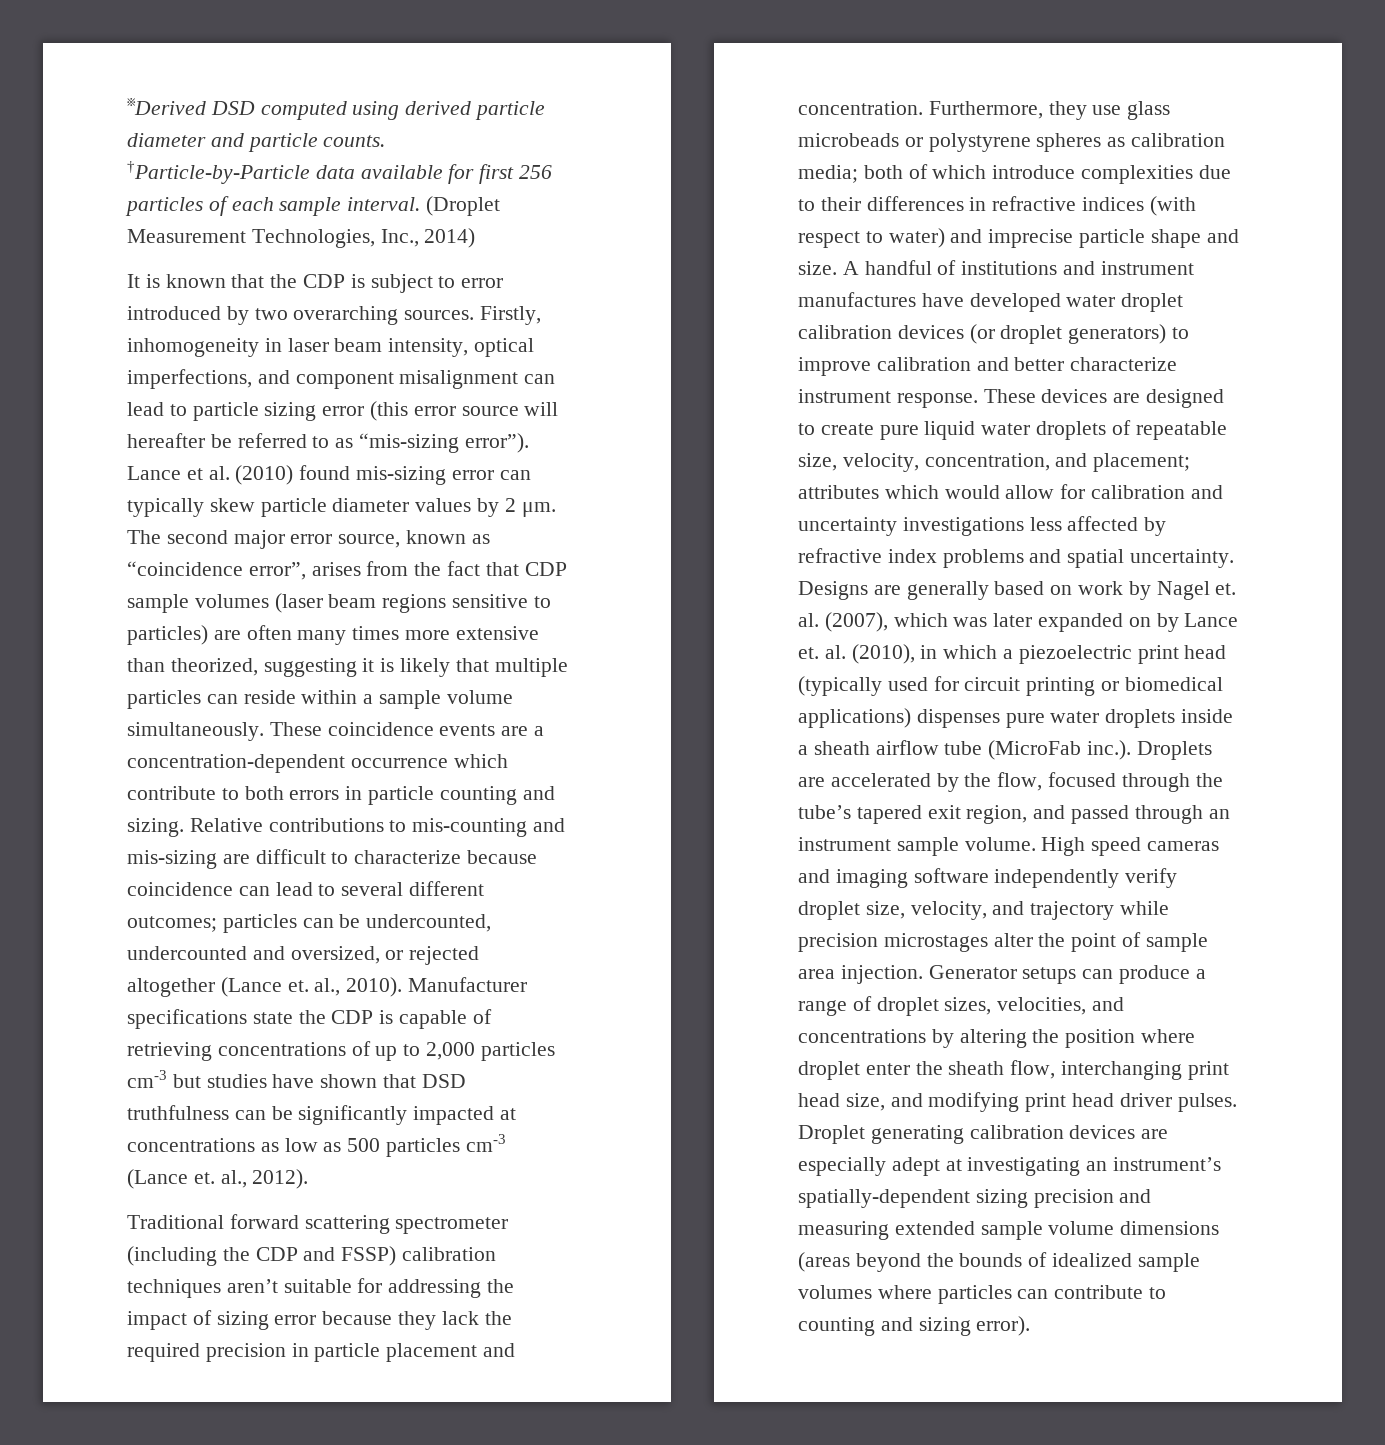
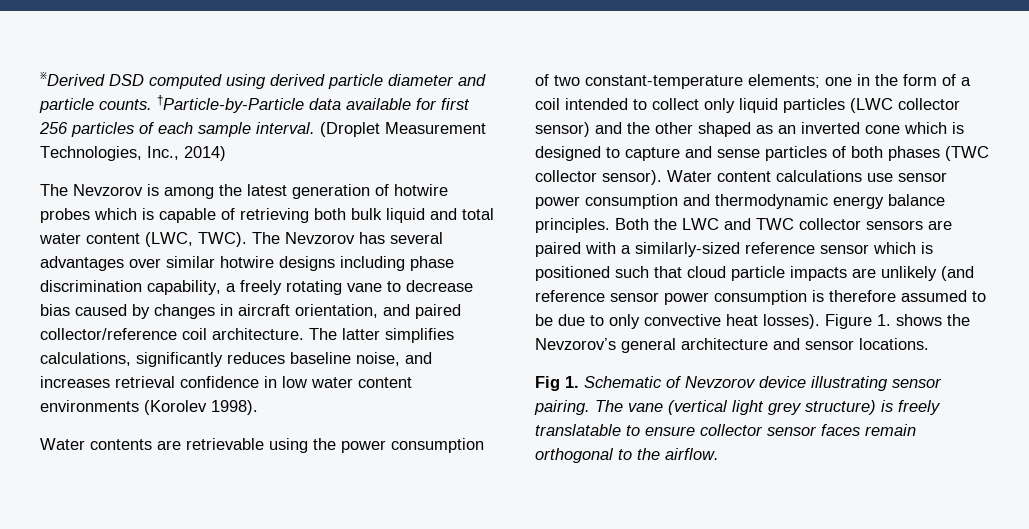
[127,274,504,293] [127,306,542,325] [127,338,535,357] [127,369,556,389] [127,401,559,421] [127,433,529,453] [127,465,531,485] [127,498,556,517] [127,530,490,549] [127,561,567,580] [127,593,551,613] [127,625,539,645] [127,658,568,677] [127,690,513,709] [127,722,545,741] [127,754,508,773] [127,786,555,805] [127,818,566,837] [127,849,538,869] [127,881,485,896] [127,914,492,933] [127,946,480,965] [127,977,528,997] [127,1009,492,1029] [127,1041,555,1061] [127,1070,466,1088] [127,1105,517,1125] [127,1134,506,1157] [127,1169,309,1189] [127,1214,509,1234] [127,1246,497,1266] [127,1278,515,1298] [127,1310,512,1330] [127,1343,516,1362] [798,101,1171,120] [798,133,1226,152] [798,164,1231,184] [798,196,1196,216] [798,228,1239,248] [798,260,1194,275] [798,292,1184,312] [798,324,1190,344] [798,357,1178,376] [798,389,1225,408] [798,420,1227,440] [798,453,1191,472] [798,484,1223,499] [798,516,1167,536] [798,548,1235,568] [798,581,1237,600] [798,612,1239,632] [798,644,1227,664] [798,676,1223,696] [798,708,1234,728] [798,740,1212,760] [798,772,1223,792] [798,805,1230,824] [798,837,1220,856] [798,868,1178,888] [798,901,1170,920] [798,932,1208,952] [798,965,1206,984] [798,996,1125,1016] [798,1029,1196,1048] [798,1060,1229,1080] [798,1092,1237,1112] [798,1125,1169,1144] [798,1157,1222,1176] [798,1189,1152,1208] [798,1221,1220,1240] [798,1252,1200,1272] [798,1285,1167,1304] [798,1316,1031,1336] It is known that the CDP is subject to error introduced by two overarching sources. Firstly, inhomogeneity in laser beam intensity, optical imperfections, and component misalignment can lead to particle sizing error (this error source will hereafter be referred to as “mis-sizing error”). Lance et al. (2010) found mis-sizing error can typically skew particle diameter values by 2 μm. The second major error source, known as “coincidence error”, arises from the fact that CDP sample volumes (laser beam regions sensitive to particles) are often many times more extensive than theorized, suggesting it is likely that multiple particles can reside within a sample volume simultaneously. These coincidence events are a concentration-dependent occurrence which contribute to both errors in particle counting and sizing. Relative contributions to mis-counting and mis-sizing are difficult to characterize because coincidence can lead to several different outcomes; particles can be undercounted, undercounted and oversized, or rejected altogether (Lance et. al., 2010). Manufacturer specifications state the CDP is capable of retrieving concentrations of up to 2,000 particles cm-3 but studies have shown that DSD truthfulness can be significantly impacted at concentrations as low as 500 particles cm-3 (Lance et. al., 2012). // Traditional forward scattering spectrometer (including the CDP and FSSP) calibration techniques aren’t suitable for addressing the impact of sizing error because they lack the required precision in particle placement and concentration. Furthermore, they use glass microbeads or polystyrene spheres as calibration media; both of which introduce complexities due to their differences in refractive indices (with respect to water) and imprecise particle shape and size. A handful of institutions and instrument manufactures have developed water droplet calibration devices (or droplet generators) to improve calibration and better characterize instrument response. These devices are designed to create pure liquid water droplets of repeatable size, velocity, concentration, and placement; attributes which would allow for calibration and uncertainty investigations less affected by refractive index problems and spatial uncertainty. Designs are generally based on work by Nagel et. al. (2007), which was later expanded on by Lance et. al. (2010), in which a piezoelectric print head (typically used for circuit printing or biomedical applications) dispenses pure water droplets inside a sheath airflow tube (MicroFab inc.). Droplets are accelerated by the flow, focused through the tube’s tapered exit region, and passed through an instrument sample volume. High speed cameras and imaging software independently verify droplet size, velocity, and trajectory while precision microstages alter the point of sample area injection. Generator setups can produce a range of droplet sizes, velocities, and concentrations by altering the position where droplet enter the sheath flow, interchanging print head size, and modifying print head driver pulses. Droplet generating calibration devices are especially adept at investigating an instrument’s spatially-dependent sizing precision and measuring extended sample volume dimensions (areas beyond the bounds of idealized sample volumes where particles can contribute to counting and sizing error). -> [40,184,448,199] [40,208,494,223] [39,232,443,247] [40,256,454,271] [40,280,473,295] [40,304,461,319] [40,328,454,343] [40,352,432,367] [40,376,412,388] [40,400,258,415] [40,438,484,453] [535,74,971,89] [535,98,960,113] [535,122,964,137] [535,146,989,161] [535,170,947,185] [535,194,945,209] [535,218,952,233] [535,242,933,257] [535,266,974,281] [535,290,986,305] [535,314,970,329] [535,338,929,353] [535,376,942,391] [534,400,941,415] [535,424,916,436] [535,448,719,463] The Nevzorov is among the latest generation of hotwire probes which is capable of retrieving both bulk liquid and total water content (LWC, TWC). The Nevzorov has several advantages over similar hotwire designs including phase discrimination capability, a freely rotating vane to decrease bias caused by changes in aircraft orientation, and paired collector/reference coil architecture. The latter simplifies calculations, significantly reduces baseline noise, and increases retrieval confidence in low water content environments (Korolev 1998). // Water contents are retrievable using the power consumption of two constant-temperature elements; one in the form of a coil intended to collect only liquid particles (LWC collector sensor) and the other shaped as an inverted cone which is designed to capture and sense particles of both phases (TWC collector sensor). Water content calculations use sensor power consumption and thermodynamic energy balance principles. Both the LWC and TWC collector sensors are paired with a similarly-sized reference sensor which is positioned such that cloud particle impacts are unlikely (and reference sensor power consumption is therefore assumed to be due to only convective heat losses). Figure 1. shows the Nevzorov’s general architecture and sensor locations. // Fig 1. Schematic of Nevzorov device illustrating sensor pairing. The vane (vertical light grey structure) is freely translatable to ensure collector sensor faces remain orthogonal to the airflow.

